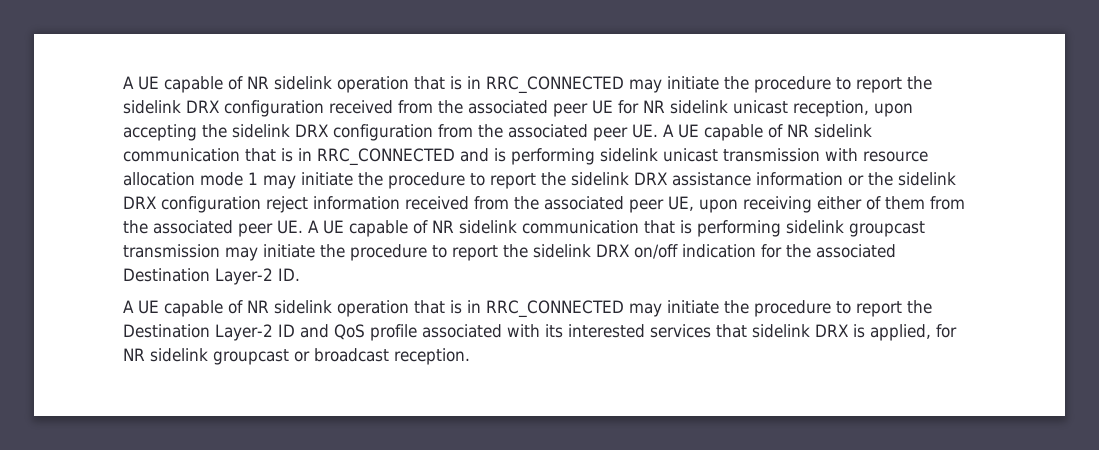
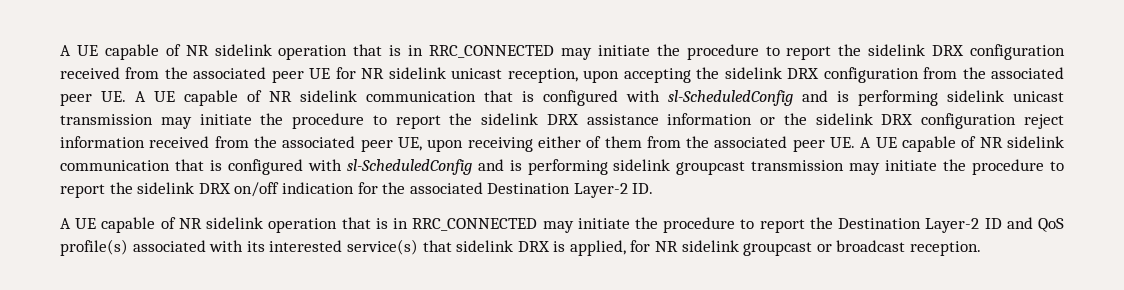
[298,148,455,166] in RRC_CONNECTED -> [543,90,793,106] configured with sl-ScheduledConfig
[824,148,928,162] [123,172,258,186] with resource allocation mode 1 -> (153, 119) none
(692, 227) none -> [227,159,522,175] configured with sl-ScheduledConfig and is
[369,324,417,341] profile -> [60,239,128,256] profile(s)
[649,324,711,338] services -> [346,239,418,255] service(s)

